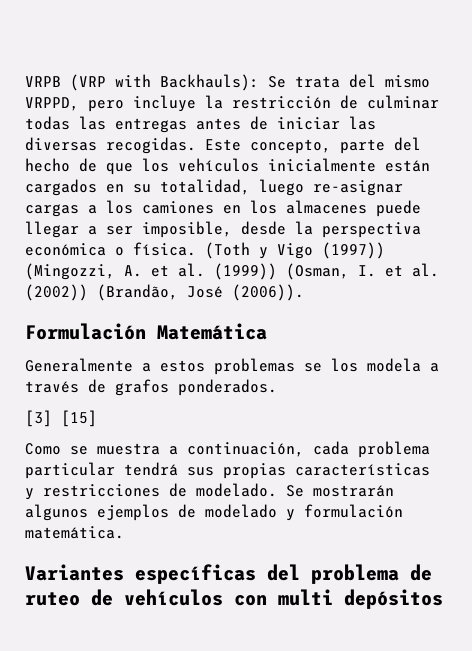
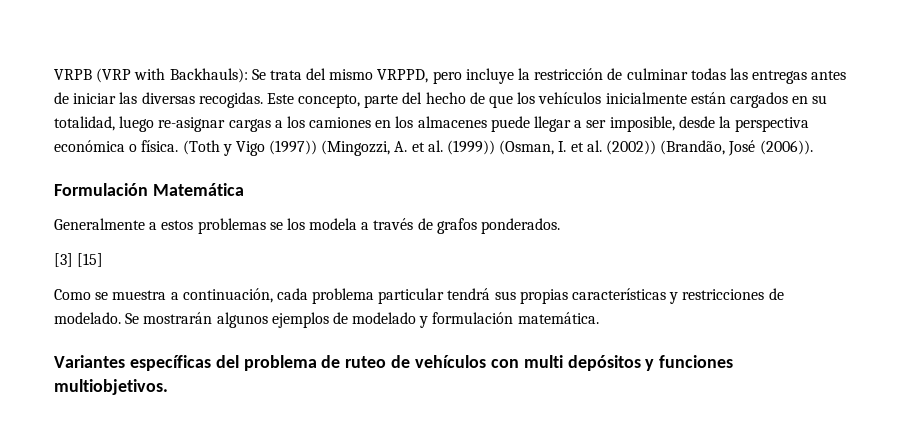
(443, 599) none -> [645,355,734,371] [54,379,168,395] y funciones multiobjetivos.

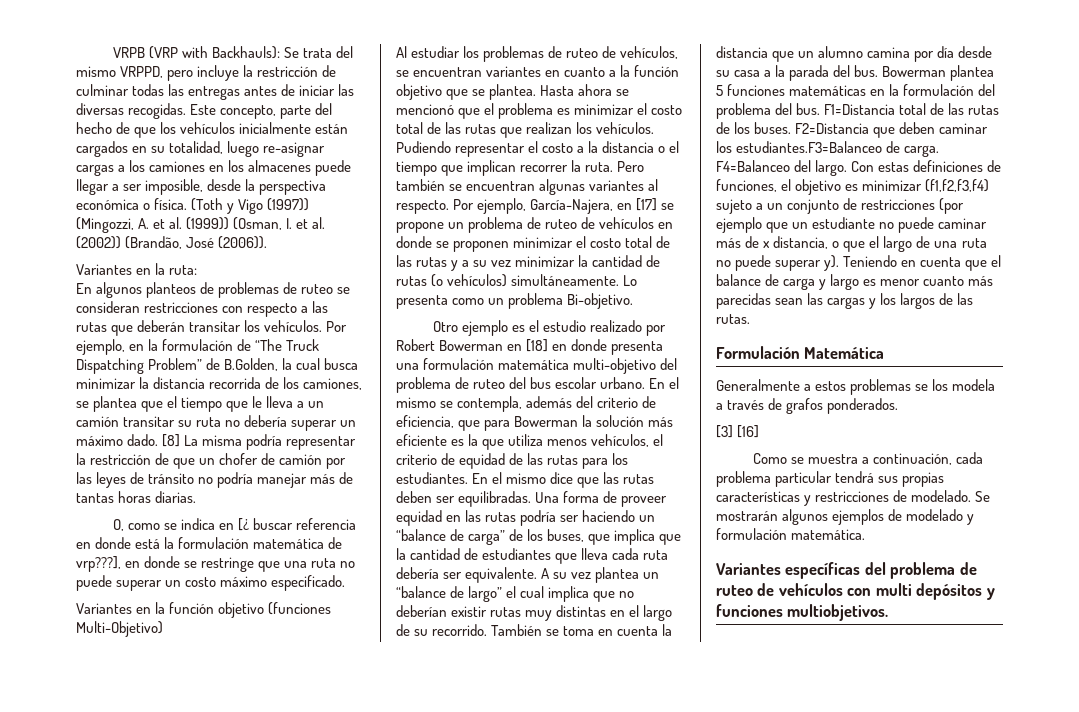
(813, 147) none -> [76,263,198,275] [76,282,351,298] [76,301,329,317] [76,320,348,336] [76,339,320,355] [76,358,359,374] [76,377,363,390] [76,396,325,412] [76,415,357,431] [76,434,357,450] [76,453,347,469] [76,472,354,488] [76,491,197,503] [112,518,357,531] [76,537,343,549] [76,556,356,572] [76,575,346,591] [76,602,332,618] [76,621,163,637] [396,46,679,62] [396,65,680,77] [396,84,630,100] [396,103,683,119] [396,122,655,138] [396,141,680,157] [396,160,645,176] [396,179,659,195] [396,198,675,214] [396,217,674,233] [396,236,671,252] [396,255,661,271] [396,274,638,287] [396,293,634,309] [432,320,667,336] [396,339,664,355] [396,358,678,374] [396,377,680,393] [396,396,657,412] [396,415,674,431] [396,434,664,450] [396,453,629,469] [396,472,655,488] [396,491,668,507] [396,510,656,526] [396,529,682,545] [396,548,669,564] [396,567,660,583] [396,586,635,602] [396,605,673,621] [396,624,673,636] [716,46,993,62] [716,65,995,81] [716,84,996,96] [716,103,1000,119] [716,122,989,138] [716,141,940,157] [716,160,1002,176] [716,179,990,195] [716,198,965,214] [716,217,988,233] [716,236,987,252] [716,255,1002,271] [716,274,994,290] [716,293,974,309] [716,314,750,324] // Variantes en la ruta: // En algunos planteos de problemas de ruteo se consideran restricciones con respecto a las rutas que deberán transitar los vehículos. Por ejemplo, en la formulación de “The Truck Dispatching Problem” de B.Golden, la cual busca minimizar la distancia recorrida de los camiones, se plantea que el tiempo que le lleva a un camión transitar su ruta no debería superar un máximo dado. [8] La misma podría representar la restricción de que un chofer de camión por las leyes de tránsito no podría manejar más de tantas horas diarias. // O, como se indica en [¿ buscar referencia en donde está la formulación matemática de vrp???], en donde se restringe que una ruta no puede superar un costo máximo especificado. // Variantes en la función objetivo (funciones Multi-Objetivo) // Al estudiar los problemas de ruteo de vehículos, se encuentran variantes en cuanto a la función objetivo que se plantea. Hasta ahora se mencionó que el problema es minimizar el costo total de las rutas que realizan los vehículos. Pudiendo representar el costo a la distancia o el tiempo que implican recorrer la ruta. Pero también se encuentran algunas variantes al respecto. Por ejemplo, García-Najera, en [17] se propone un problema de ruteo de vehículos en donde se proponen minimizar el costo total de las rutas y a su vez minimizar la cantidad de rutas (o vehículos) simultáneamente. Lo presenta como un problema Bi-objetivo. // Otro ejemplo es el estudio realizado por Robert Bowerman en [18] en donde presenta una formulación matemática multi-objetivo del problema de ruteo del bus escolar urbano. En el mismo se contempla, además del criterio de eficiencia, que para Bowerman la solución más eficiente es la que utiliza menos vehículos, el criterio de equidad de las rutas para los estudiantes. En el mismo dice que las rutas deben ser equilibradas. Una forma de proveer equidad en las rutas podría ser haciendo un “balance de carga” de los buses, que implica que la cantidad de estudiantes que lleva cada ruta debería ser equivalente. A su vez plantea un “balance de largo” el cual implica que no deberían existir rutas muy distintas en el largo de su recorrido. También se toma en cuenta la distancia que un alumno camina por día desde su casa a la parada del bus. Bowerman plantea 5 funciones matemáticas en la formulación del problema del bus. F1=Distancia total de las rutas de los buses. F2=Distancia que deben caminar los estudiantes.F3=Balanceo de carga. F4=Balanceo del largo. Con estas definiciones de funciones, el objetivo es minimizar (f1,f2,f3,f4) sujeto a un conjunto de restricciones (por ejemplo que un estudiante no puede caminar más de x distancia, o que el largo de una ruta no puede superar y). Teniendo en cuenta que el balance de carga y largo es menor cuanto más parecidas sean las cargas y los largos de las rutas.
[77,253,104,267] [15] -> [737,425,760,438] [16]

